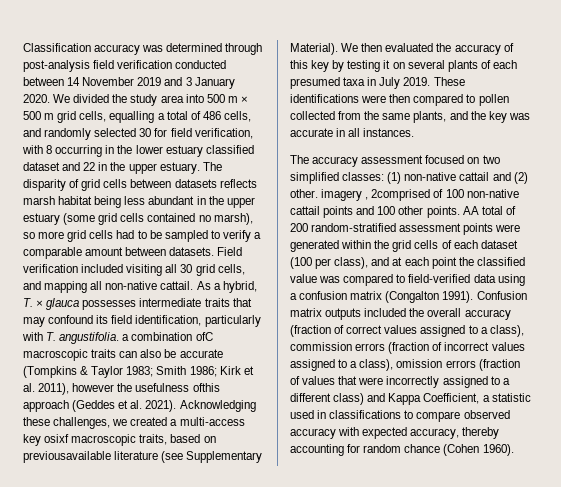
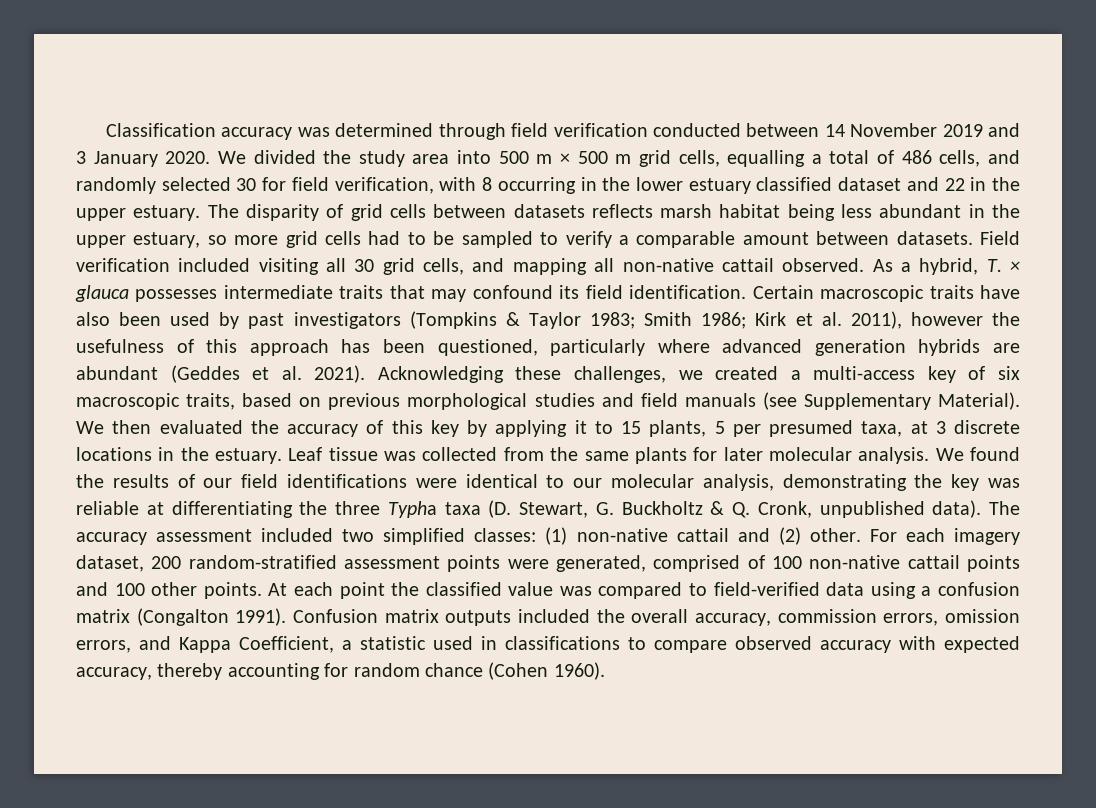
[23,60,90,72] post-analysis -> (506, 131) none
[23,213,253,225] estuary (some grid cells contained no marsh), -> [133,232,201,248] estuary,
[160,281,194,290] cattail. -> [721,258,865,272] cattail observed.
[135,315,261,327] [22,332,213,344] [23,349,223,361] identification, particularly with T. angustifolia. a combination ofC macroscopic traits can also be accurate -> [629,285,1020,302] [76,312,401,329] identification. Certain macroscopic traits have also been used by past investigators
[192,383,220,392] [23,400,69,412] ofthis approach -> [176,339,1021,356] [76,366,158,380] of this approach has been questioned, particularly where advanced generation hybrids are abundant
[44,434,70,443] osixf -> [968,366,1020,380] of six
[23,451,159,463] previousavailable literature -> [328,393,756,410] previous morphological studies and field manuals
[347,60,517,72] [290,77,465,89] [290,94,509,106] [290,111,530,123] [290,128,415,137] testing it on several plants of each presumed taxa in July 2019. These identifications were then compared to pollen collected from the same plants, and the key was accurate in all instances. // -> [495,420,1020,437] [76,447,1021,464] [76,474,1020,491] [76,500,982,518] applying it to 15 plants, 5 per presumed taxa, at 3 discrete locations in the estuary. Leaf tissue was collected from the same plants for later molecular analysis. We found the results of our field identifications were identical to our molecular analysis, demonstrating the key was reliable at differentiating the three Typha taxa (D. Stewart, G. Buckholtz & Q. Cronk, unpublished data).
[425,155,480,164] focused on -> [261,528,334,542] included
[321,189,431,201] imagery , 2comprised -> [869,528,1020,545] [76,555,741,572] For each imagery dataset, 200 random-stratified assessment points were generated, comprised
[462,206,516,215] [290,223,521,235] [290,240,518,252] [290,257,403,269] AA total of 200 random-stratified assessment points were generated within the grid cells of each dataset (100 per class), and at -> [268,583,288,596] At
[464,309,511,320] [290,325,524,337] [290,342,525,354] [290,359,520,371] [290,376,510,388] [290,393,365,405] accuracy (fraction of correct values assigned to a class), commission errors (fraction of incorrect values assigned to a class), omission errors (fraction of values that were incorrectly assigned to a different class) -> [694,609,1020,626] [76,640,131,653] accuracy, commission errors, omission errors,

